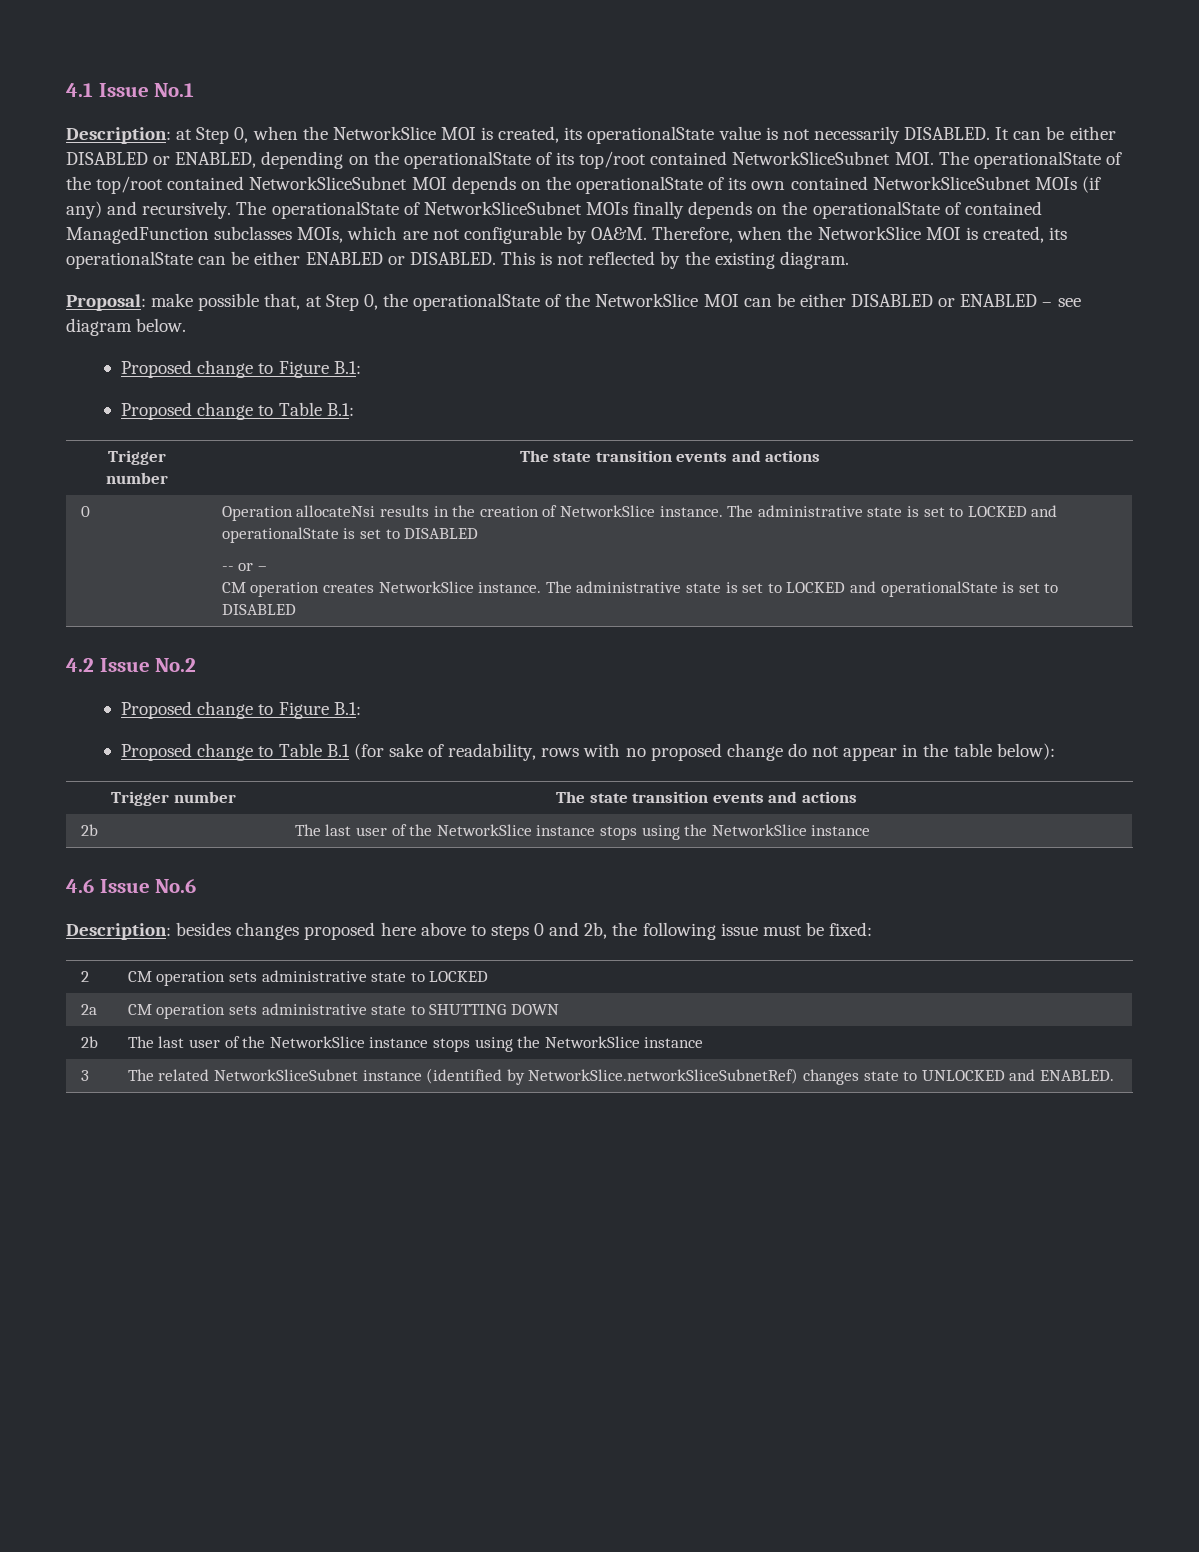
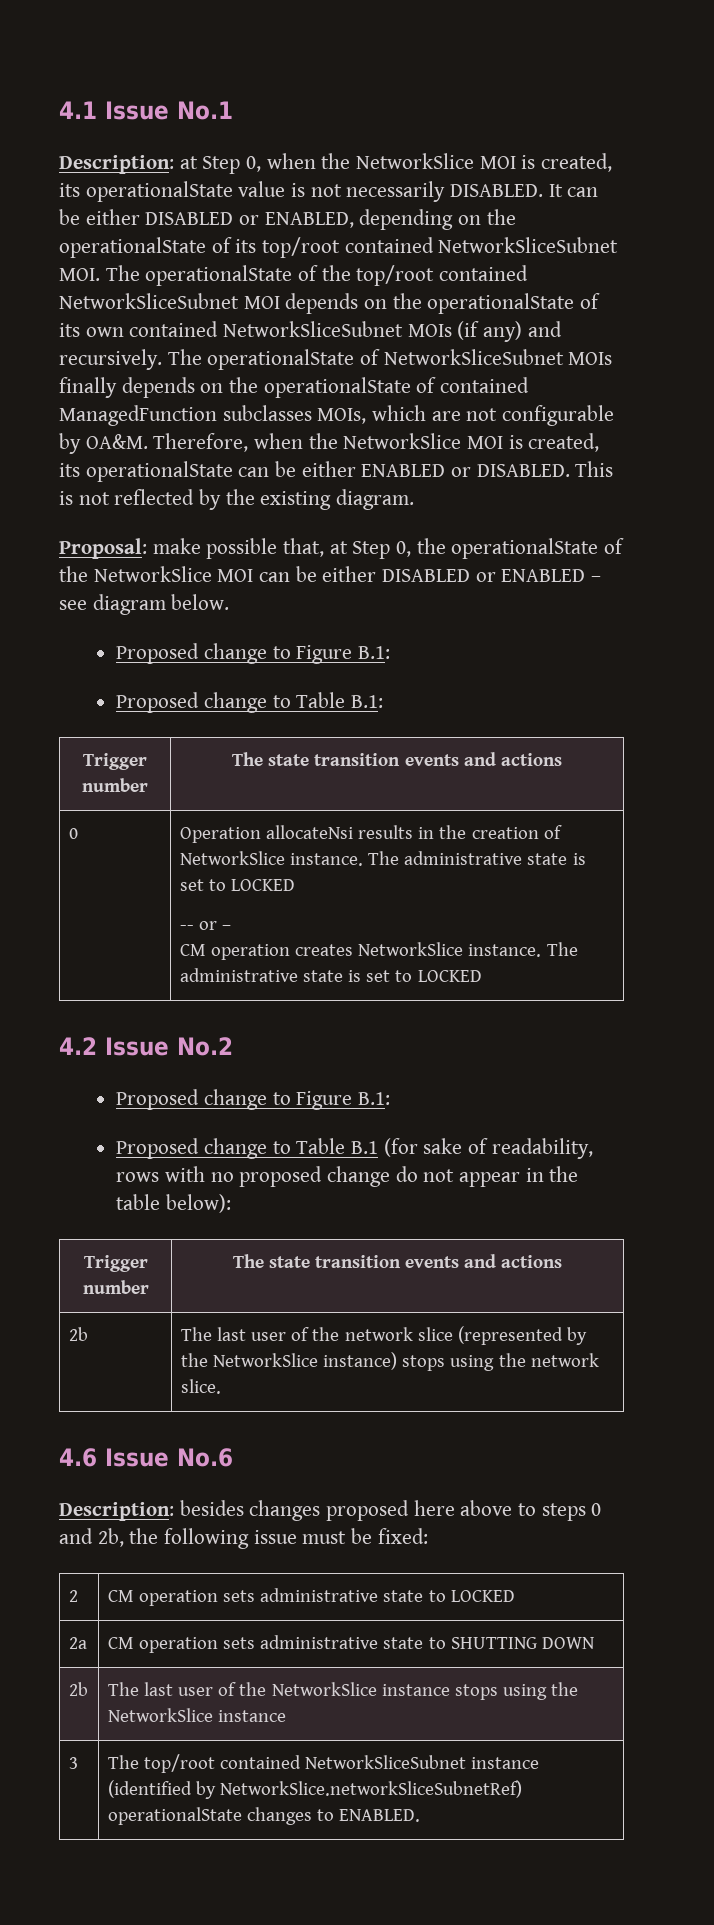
[1031,505,1058,517] [221,527,479,543] and operationalState is set to DISABLED -> (296, 885) none
[849,581,1059,597] [221,604,296,615] and operationalState is set to DISABLED -> (482, 976) none
[436,824,871,840] NetworkSlice instance stops using the NetworkSlice instance -> [344,1326,587,1345] [180,1352,599,1371] [180,1379,221,1394] network slice (represented by the NetworkSlice instance) stops using the network slice.
[158,1069,210,1081] related -> [144,1754,302,1773] top/root contained
[802,1069,1036,1085] changes state to UNLOCKED and -> [107,1807,335,1825] operationalState changes to

